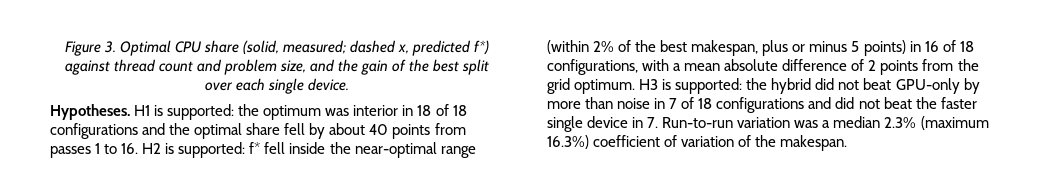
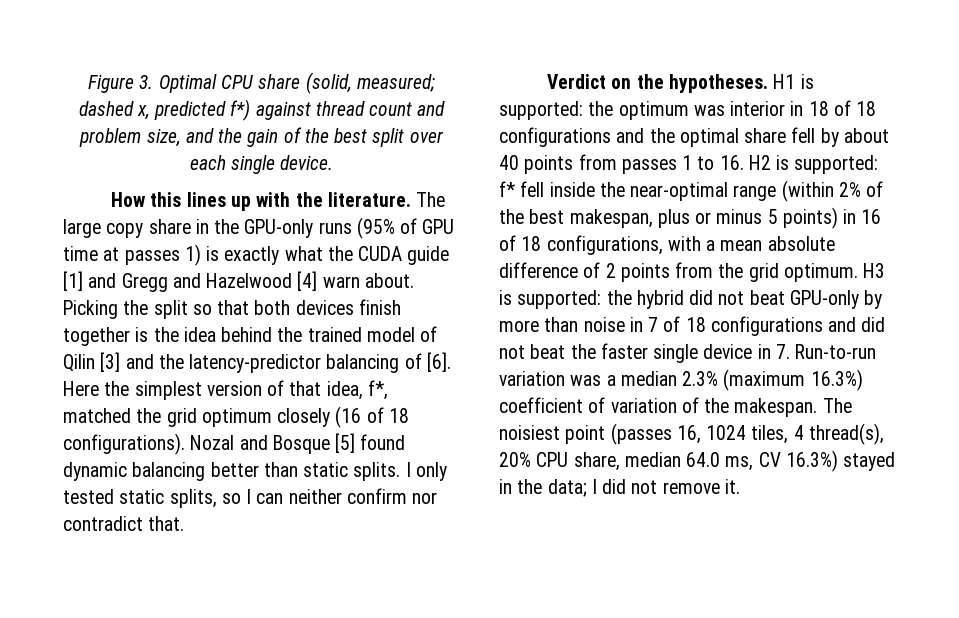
[50,104,130,120] Hypotheses. -> [111,192,446,211] [63,217,455,239] [63,244,450,266] [63,271,414,292] [63,299,401,319] [63,326,438,346] [63,352,451,373] [63,380,388,400] [63,406,409,428] [63,433,406,455] [63,462,447,481] [63,488,438,508] [63,516,185,531] [547,74,769,93] How this lines up with the literature. The large copy share in the GPU-only runs (95% of GPU time at passes 1) is exactly what the CUDA guide [1] and Gregg and Hazelwood [4] warn about. Picking the split so that both devices finish together is the idea behind the trained model of Qilin [3] and the latency-predictor balancing of [6]. Here the simplest version of that idea, f*, matched the grid optimum closely (16 of 18 configurations). Nozal and Bosque [5] found dynamic balancing better than static splits. I only tested static splits, so I can neither confirm nor contradict that. // Verdict on the hypotheses.
(848, 143) none -> [822,398,852,413] [499,423,884,445] [499,450,896,472] [499,479,740,497] The noisiest point (passes 16, 1024 tiles, 4 thread(s), 20% CPU share, median 64.0 ms, CV 16.3%) stayed in the data; I did not remove it.

